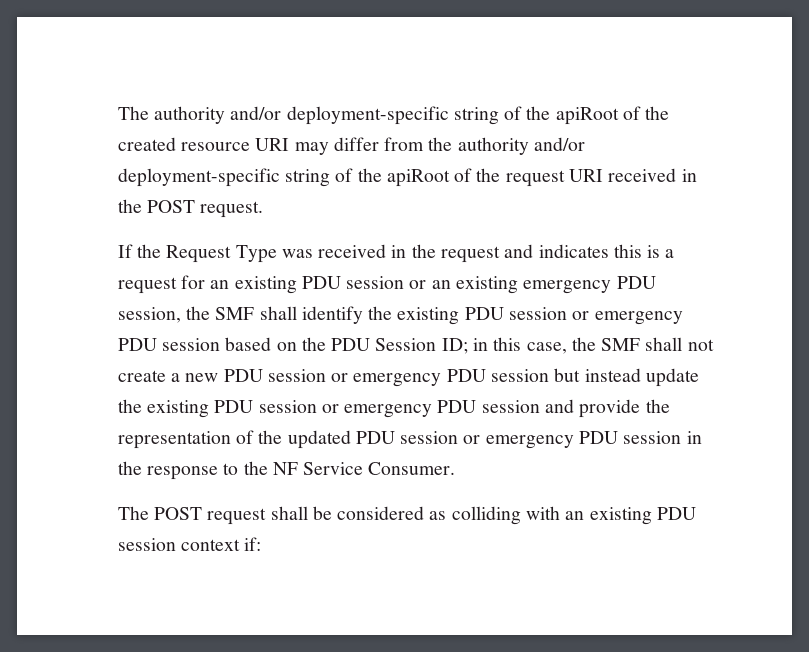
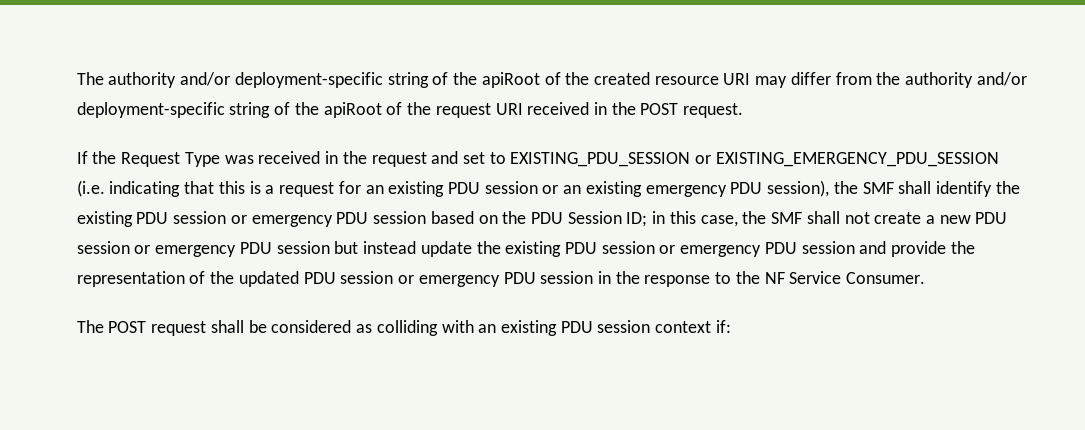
[538,244,609,258] indicates -> [462,152,999,167] [76,180,215,197] set to EXISTING_PDU_SESSION or EXISTING_EMERGENCY_PDU_SESSION (i.e. indicating that
[117,307,181,323] session, -> [767,180,830,197] session),

